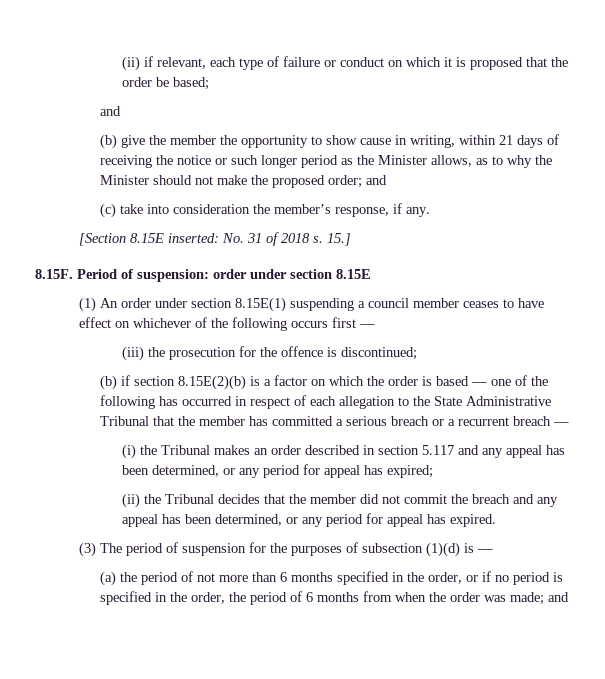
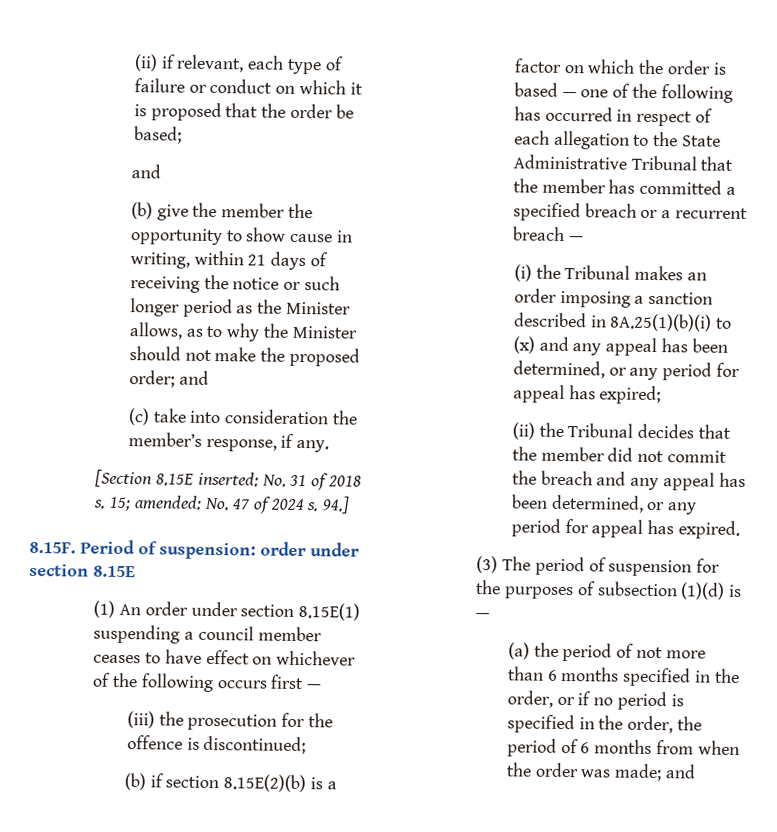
[326,233,351,246] 15.] -> [109,495,351,514] 15; amended: No. 47 of 2024 s. 94.]
[346,416,388,426] serious -> [513,202,582,222] specified
[305,445,455,455] described in section 5.117 -> [559,290,714,308] [513,312,733,332] [512,336,535,354] imposing a sanction described in 8A.25(1)(b)(i) to (x)

